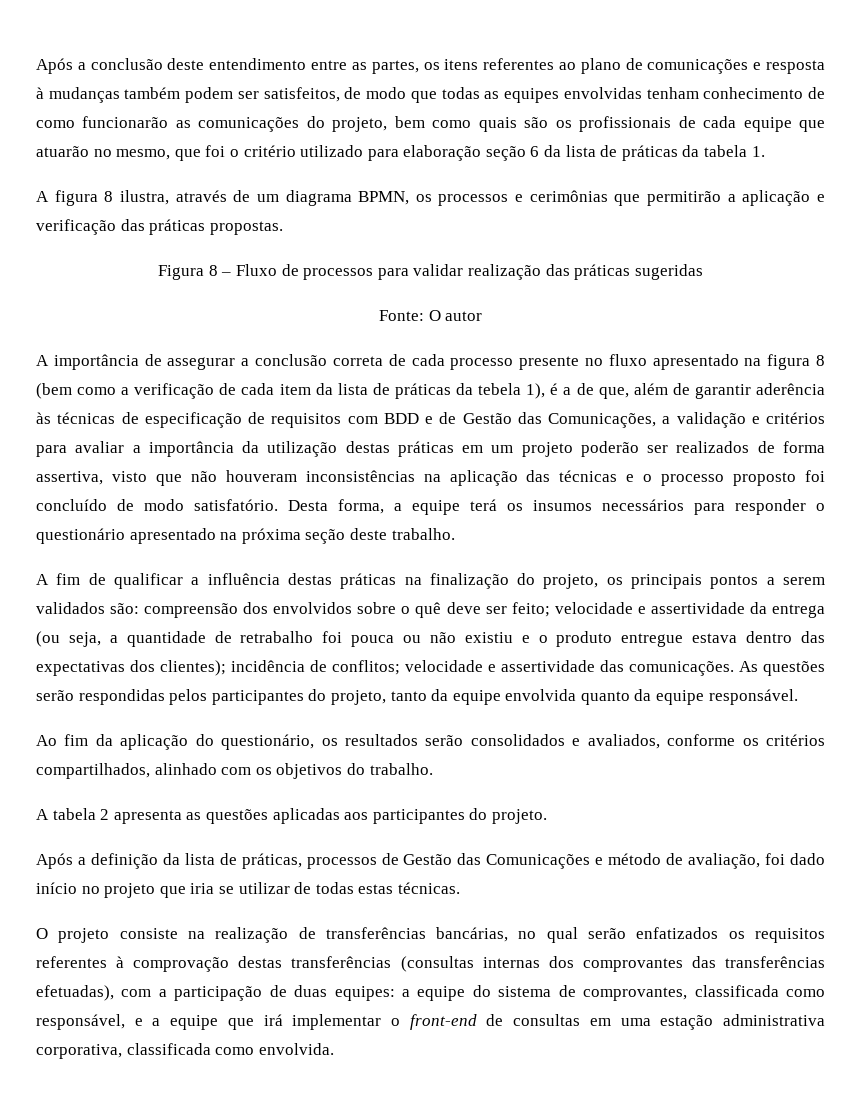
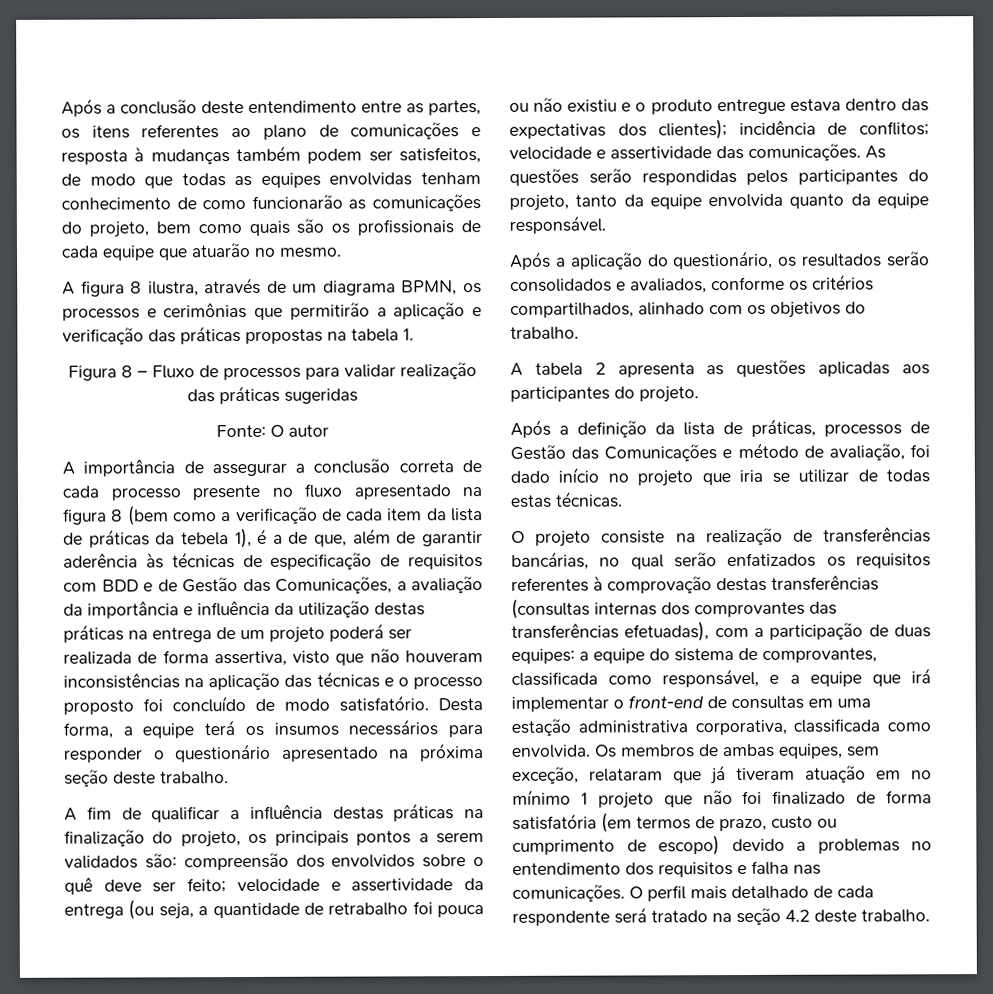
[116,145,765,161] mesmo, que foi o critério utilizado para elaboração seção 6 da lista de práticas da tabela 1. -> [279,247,342,258] mesmo.
[209,221,283,235] propostas. -> [245,328,414,345] propostas na tabela 1.
[676,412,825,428] [36,441,750,457] validação e critérios para avaliar a importância da utilização destas práticas em um projeto poderão ser realizados -> [411,576,483,594] [63,600,425,619] [63,623,412,643] [63,651,132,665] avaliação da importância e influência da utilização destas práticas na entrega de um projeto poderá ser realizada
[36,734,113,746] Ao fim da -> [510,251,566,270] Após a
(334, 1049) none -> [594,743,880,759] [512,765,932,785] [512,789,932,809] [512,812,837,833] [512,835,932,856] [512,860,821,878] [512,884,874,902] [512,907,930,926] Os membros de ambas equipes, sem exceção, relataram que já tiveram atuação em no mínimo 1 projeto que não foi finalizado de forma satisfatória (em termos de prazo, custo ou cumprimento de escopo) devido a problemas no entendimento dos requisitos e falha nas comunicações. O perfil mais detalhado de cada respondente será tratado na seção 4.2 deste trabalho.

